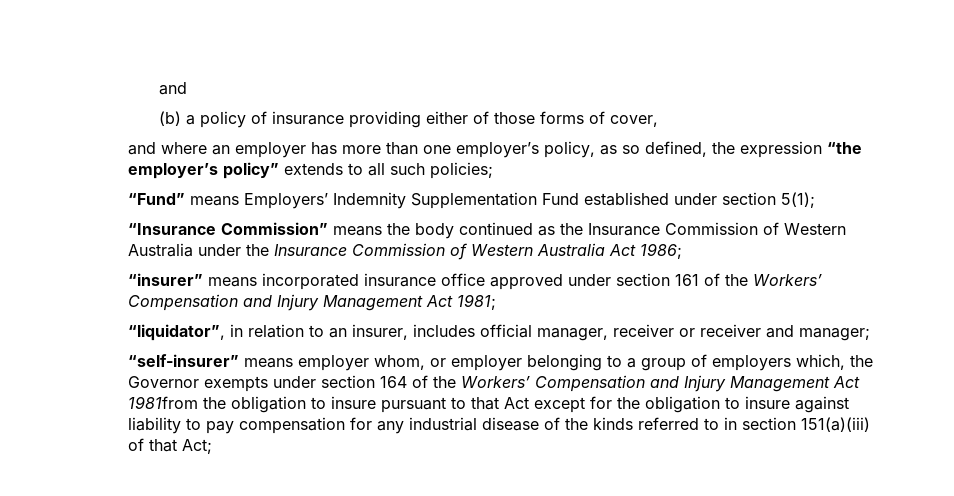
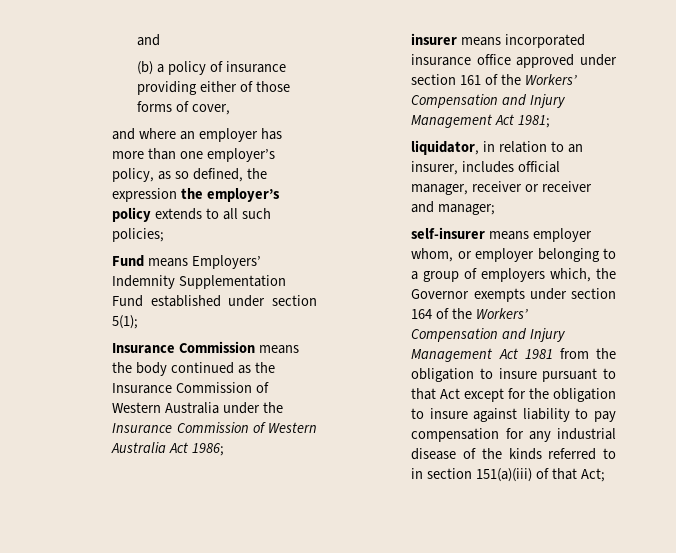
[826,142,862,154] [127,162,279,179] “the employer’s policy” -> [181,188,281,202] [112,207,152,222] the employer’s policy
[127,193,185,205] “Fund” -> [112,255,145,267] Fund
[127,222,328,235] “Insurance Commission” -> [112,341,256,354] Insurance Commission
[127,273,203,286] “insurer” -> [411,33,458,45] insurer
[127,324,225,341] “liquidator”, -> [411,140,480,155] liquidator,
[127,354,239,367] “self-insurer” -> [411,227,486,239] self-insurer
[127,396,198,409] 1981from -> [524,348,589,359] 1981 from

